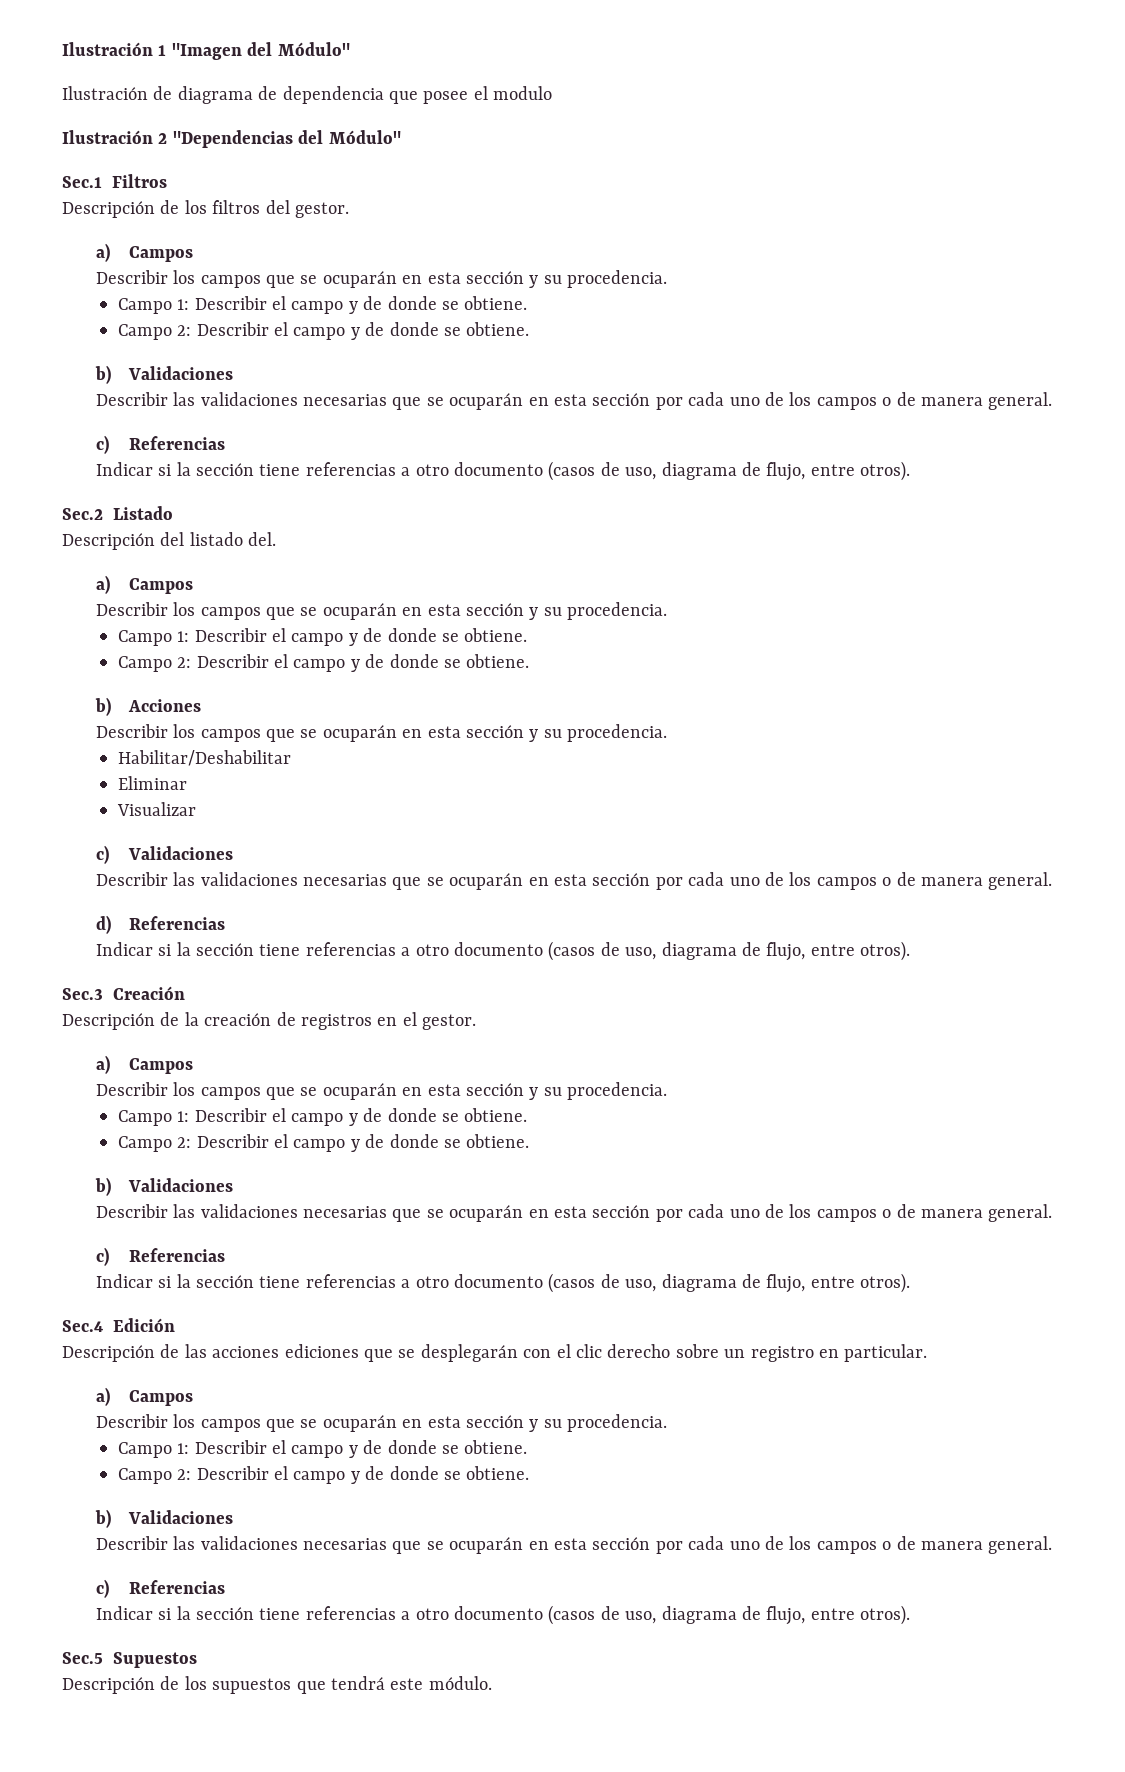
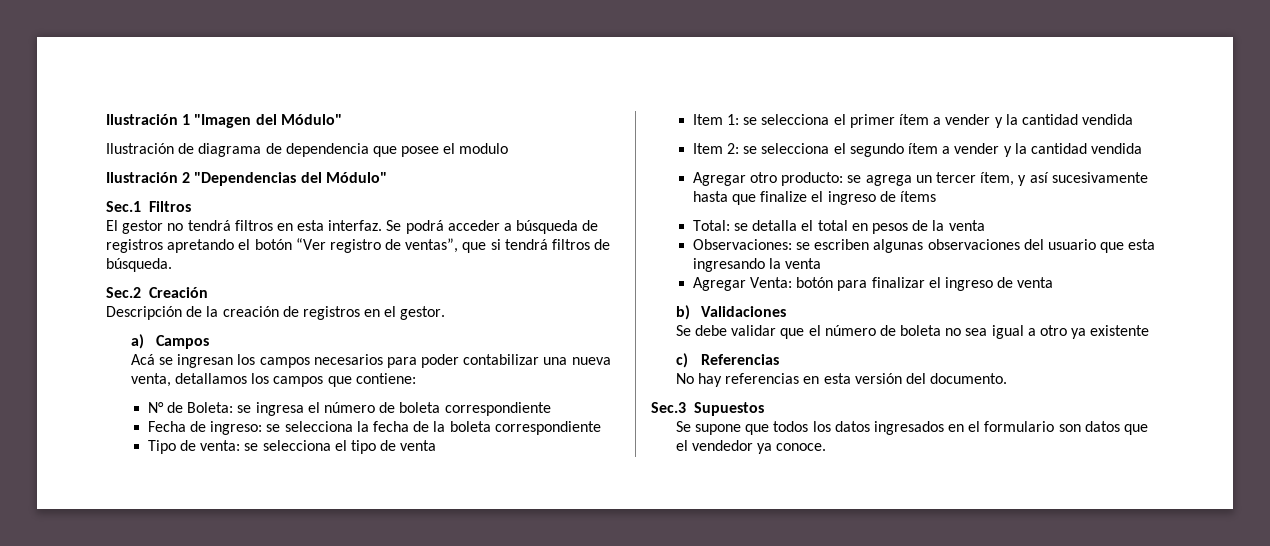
[62,200,349,218] [95,243,194,262] [95,270,668,288] [117,296,528,314] [117,322,530,340] [94,365,234,384] [95,392,1053,410] [95,435,226,454] [95,461,911,481] [62,506,173,520] [62,532,277,550] [95,575,194,594] [95,602,668,620] [117,628,528,646] [117,654,530,672] [94,697,202,716] [95,724,668,742] [117,750,291,766] [117,776,187,790] [116,802,196,816] [95,845,234,864] [95,872,1053,890] [95,915,226,934] [95,941,911,961] [62,988,103,1000] Descripción de los filtros del gestor. // a) Campos // Describir los campos que se ocuparán en esta sección y su procedencia. // Campo 1: Describir el campo y de donde se obtiene. // Campo 2: Describir el campo y de donde se obtiene. // b) Validaciones // Describir las validaciones necesarias que se ocuparán en esta sección por cada uno de los campos o de manera general. // c) Referencias // Indicar si la sección tiene referencias a otro documento (casos de uso, diagrama de flujo, entre otros). // Sec.2 Listado // Descripción del listado del. // a) Campos // Describir los campos que se ocuparán en esta sección y su procedencia. // Campo 1: Describir el campo y de donde se obtiene. // Campo 2: Describir el campo y de donde se obtiene. // b) Acciones // Describir los campos que se ocuparán en esta sección y su procedencia. // Habilitar/Deshabilitar // Eliminar // Visualizar // c) Validaciones // Describir las validaciones necesarias que se ocuparán en esta sección por cada uno de los campos o de manera general. // d) Referencias // Indicar si la sección tiene referencias a otro documento (casos de uso, diagrama de flujo, entre otros). // Sec.3 -> [106,220,599,234] [106,238,611,253] [106,258,172,272] [106,287,141,298] El gestor no tendrá filtros en esta interfaz. Se podrá acceder a búsqueda de registros apretando el botón “Ver registro de ventas”, que si tendrá filtros de búsqueda. // Sec.2
[95,1082,668,1100] [117,1108,528,1126] [117,1134,530,1152] [94,1177,234,1196] [95,1204,1053,1222] [95,1247,226,1266] [95,1273,911,1293] [62,1318,175,1332] [62,1344,928,1362] [95,1387,194,1406] [95,1414,668,1432] [117,1440,528,1458] [117,1466,530,1484] [94,1509,234,1528] [95,1536,1053,1554] [95,1579,226,1598] [95,1605,911,1625] [62,1652,197,1668] [62,1676,492,1694] Describir los campos que se ocuparán en esta sección y su procedencia. // Campo 1: Describir el campo y de donde se obtiene. // Campo 2: Describir el campo y de donde se obtiene. // b) Validaciones // Describir las validaciones necesarias que se ocuparán en esta sección por cada uno de los campos o de manera general. // c) Referencias // Indicar si la sección tiene referencias a otro documento (casos de uso, diagrama de flujo, entre otros). // Sec.4 Edición // Descripción de las acciones ediciones que se desplegarán con el clic derecho sobre un registro en particular. // a) Campos // Describir los campos que se ocuparán en esta sección y su procedencia. // Campo 1: Describir el campo y de donde se obtiene. // Campo 2: Describir el campo y de donde se obtiene. // b) Validaciones // Describir las validaciones necesarias que se ocuparán en esta sección por cada uno de los campos o de manera general. // c) Referencias // Indicar si la sección tiene referencias a otro documento (casos de uso, diagrama de flujo, entre otros). // Sec.5 Supuestos // Descripción de los supuestos que tendrá este módulo. -> [130,354,611,368] [130,373,416,387] [147,402,551,416] [147,421,601,435] [147,440,437,454] [692,114,1134,128] [692,143,1143,157] [692,172,1148,186] [692,191,936,205] [692,220,985,234] [692,239,1156,253] [692,258,822,272] [692,277,1054,291] [675,305,786,320] [675,325,1150,339] [675,353,779,368] [675,373,1008,387] [651,402,764,416] [675,421,1149,435] [675,440,827,454] Acá se ingresan los campos necesarios para poder contabilizar una nueva venta, detallamos los campos que contiene: // N° de Boleta: se ingresa el número de boleta correspondiente // Fecha de ingreso: se selecciona la fecha de la boleta correspondiente // Tipo de venta: se selecciona el tipo de venta // Item 1: se selecciona el primer ítem a vender y la cantidad vendida // Item 2: se selecciona el segundo ítem a vender y la cantidad vendida // Agregar otro producto: se agrega un tercer ítem, y así sucesivamente hasta que finalize el ingreso de ítems // Total: se detalla el total en pesos de la venta // Observaciones: se escriben algunas observaciones del usuario que esta ingresando la venta // Agregar Venta: botón para finalizar el ingreso de venta // b) Validaciones // Se debe validar que el número de boleta no sea igual a otro ya existente // c) Referencias // No hay referencias en esta versión del documento. // Sec.3 Supuestos // Se supone que todos los datos ingresados en el formulario son datos que el vendedor ya conoce.

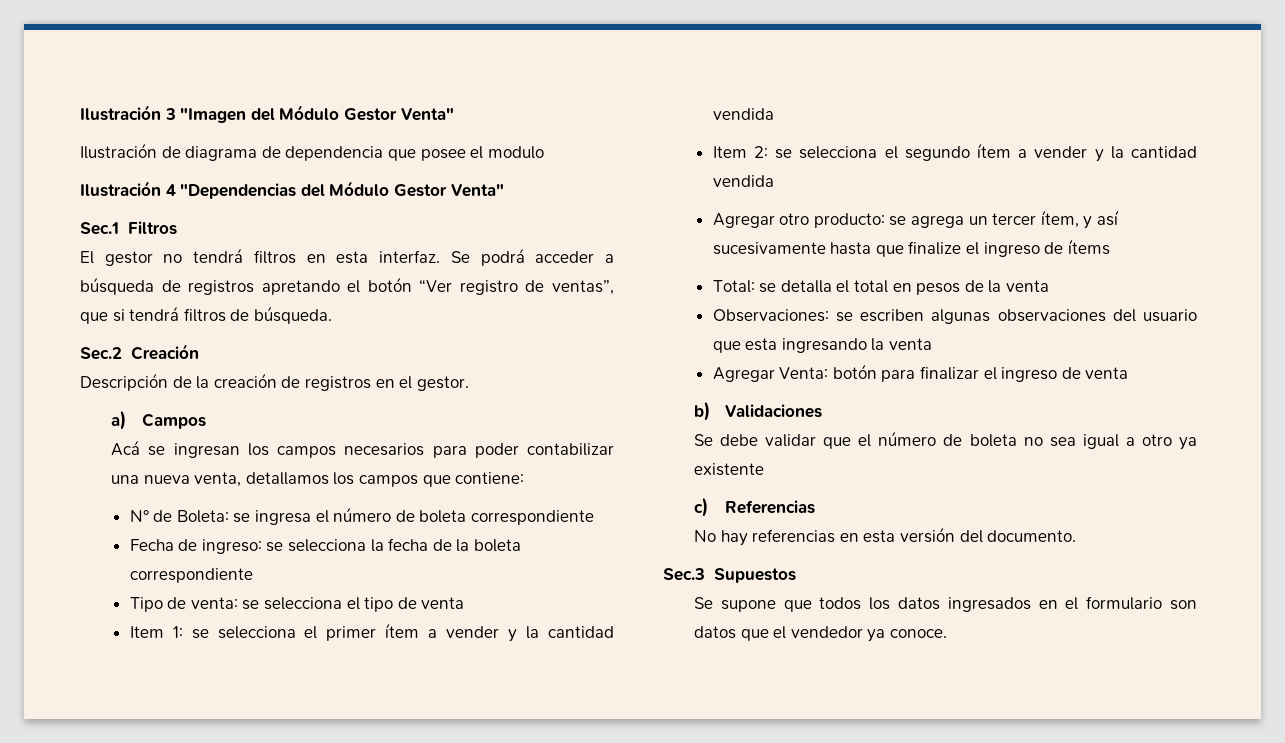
[106,114,191,125] Ilustración 1 -> [80,105,176,121] Ilustración 3
[280,114,342,125] Módulo" -> [279,105,454,121] Módulo Gestor Venta"
[182,172,191,183] 2 -> [165,184,176,196] 4
[325,172,387,183] Módulo" -> [329,181,504,197] Módulo Gestor Venta"

